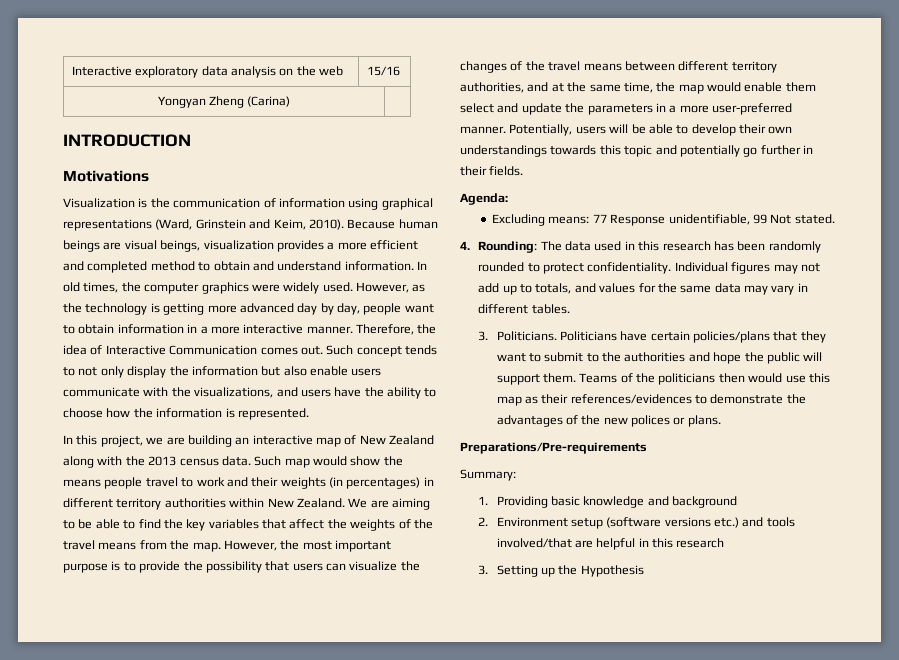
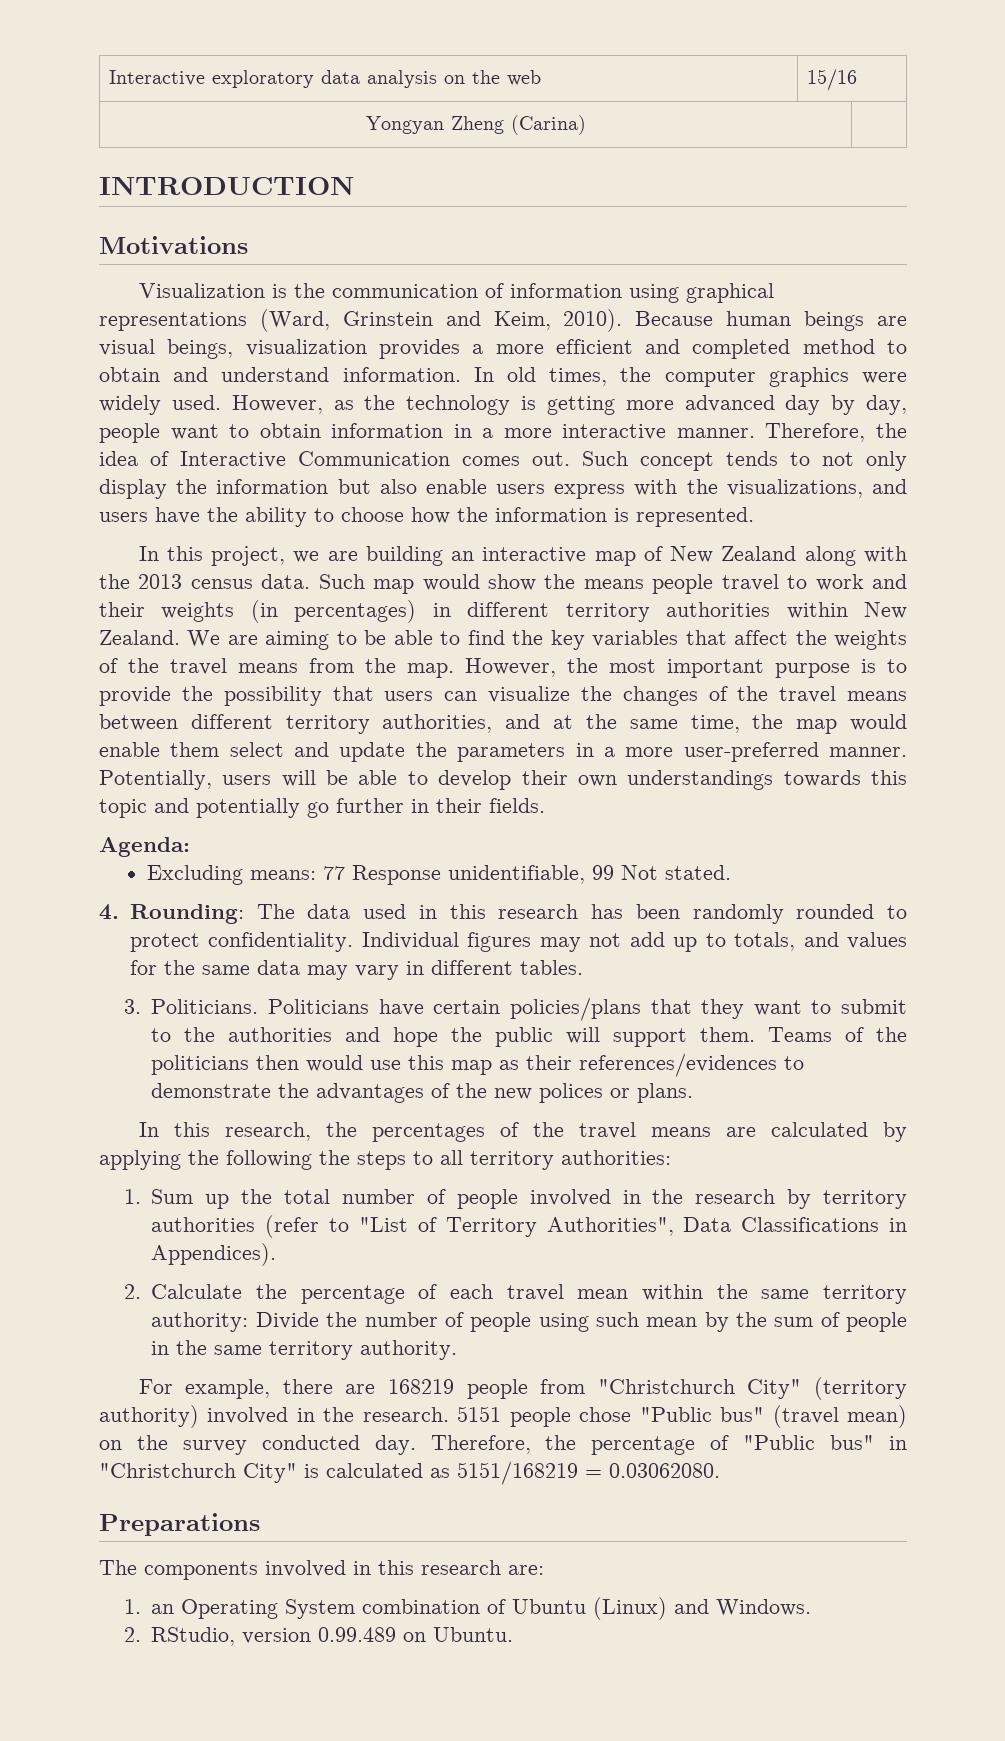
[63,387,140,397] communicate -> [554,484,626,499] express
[460,442,647,454] [460,469,516,481] [478,496,738,508] [478,517,795,529] [496,538,725,550] [478,565,644,577] Preparations/Pre-requirements // Summary: // 1. Providing basic knowledge and background // 2. Environment setup (software versions etc.) and tools involved/that are helpful in this research // 3. Setting up the Hypothesis -> [138,1122,908,1142] [99,1150,671,1170] [123,1189,908,1209] [151,1215,907,1238] [151,1243,277,1266] [123,1284,907,1304] [151,1312,907,1332] [151,1340,458,1360] [138,1377,907,1400] [99,1405,908,1428] [99,1435,907,1455] [99,1461,720,1485] [99,1513,260,1536] [99,1560,544,1580] [123,1597,812,1620] [123,1627,514,1646] In this research, the percentages of the travel means are calculated by applying the following the steps to all territory authorities: // 1. Sum up the total number of people involved in the research by territory authorities (refer to "List of Territory Authorities", Data Classifications in Appendices). // 2. Calculate the percentage of each travel mean within the same territory authority: Divide the number of people using such mean by the sum of people in the same territory authority. // For example, there are 168219 people from "Christchurch City" (territory authority) involved in the research. 5151 people chose "Public bus" (travel mean) on the survey conducted day. Therefore, the percentage of "Public bus" in "Christchurch City" is calculated as 5151/168219 = 0.03062080. // Preparations // The components involved in this research are: // 1. an Operating System combination of Ubuntu (Linux) and Windows. // 2. RStudio, version 0.99.489 on Ubuntu.

